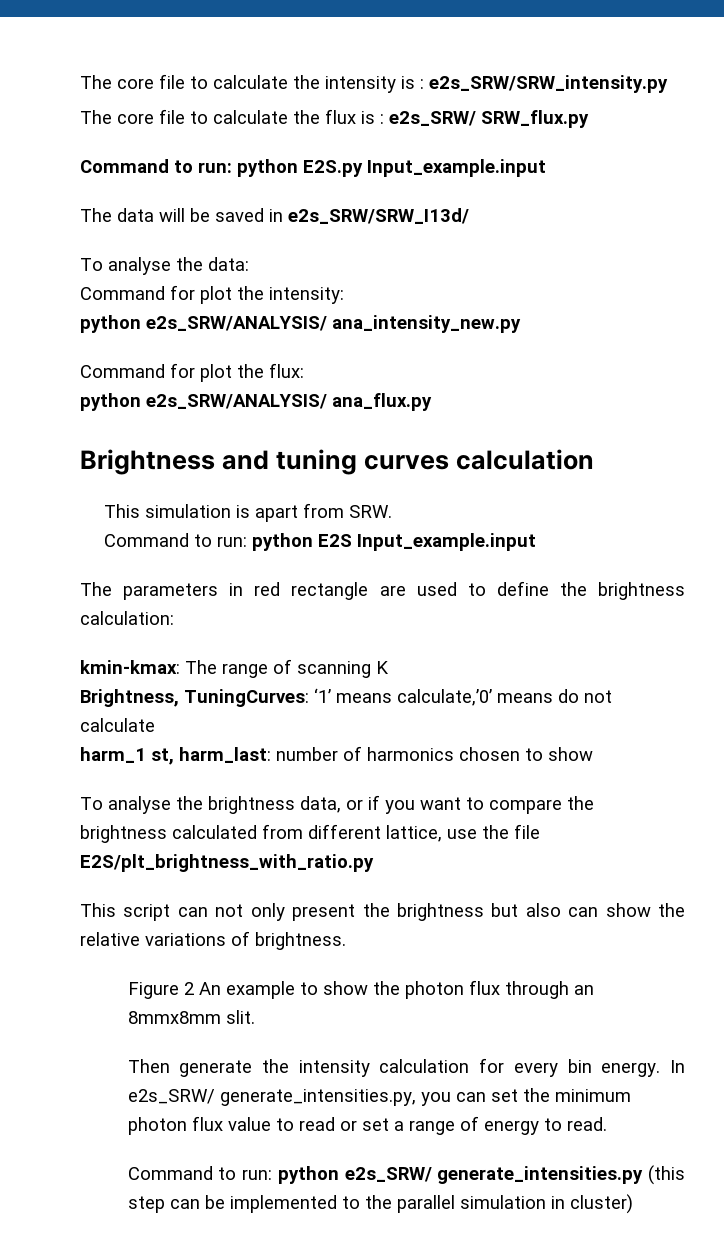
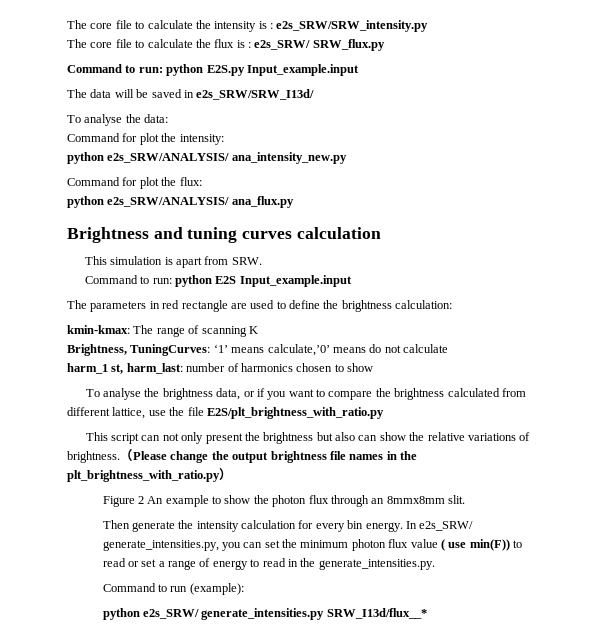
(346, 941) none -> [120,449,417,463] [67,468,232,482] （Please change the output brightness file names in the plt_brightness_with_ratio.py）
(271, 1124) none -> [440,539,510,551] ( use min(F))
[566,1117,607,1131] [127,1166,273,1180] read. // Command to run: -> [262,558,435,570] [102,583,244,595] read in the generate_intensities.py. // Command to run (example): //
[648,1165,685,1185] [127,1194,633,1214] (this step can be implemented to the parallel simulation in cluster) -> [326,608,427,619] SRW_I13d/flux__*

